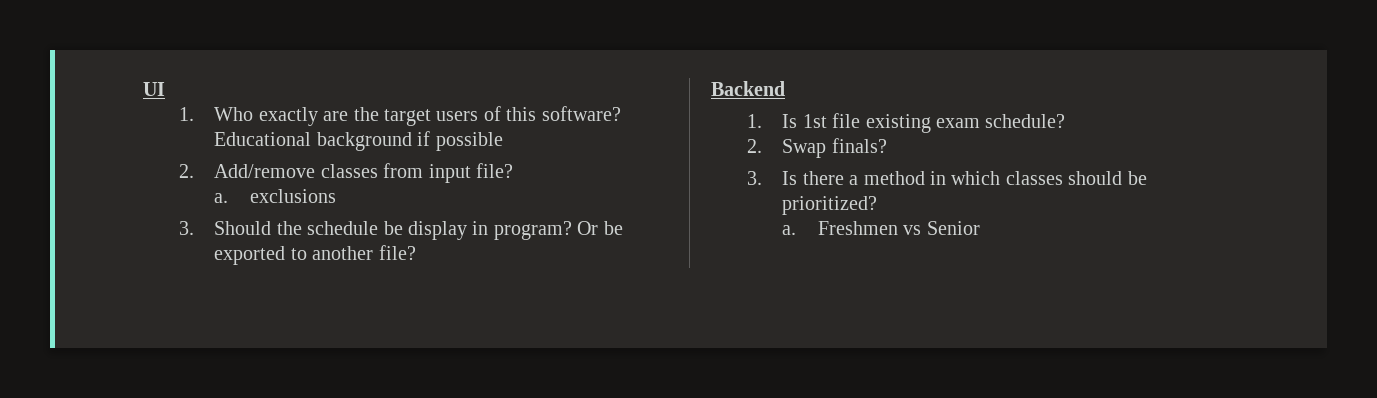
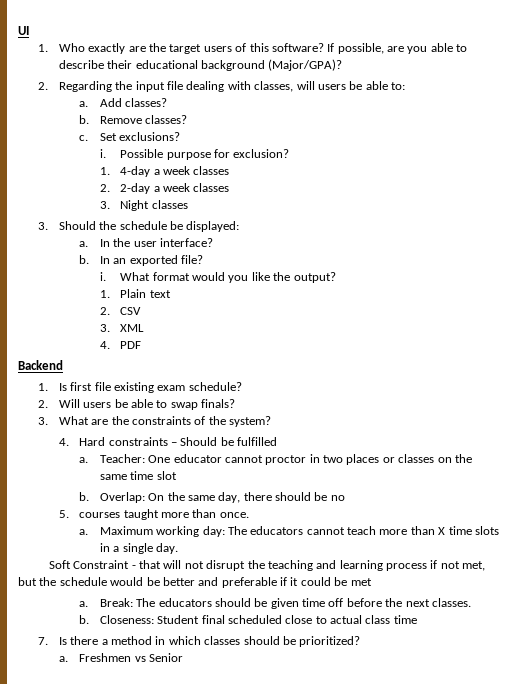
[214,131,503,151] [178,163,513,183] [214,189,336,203] Educational background if possible // 2. Add/remove classes from input file? // a. exclusions -> [327,43,468,54] [58,59,343,71] [38,81,406,92] [79,98,168,107] [79,115,188,124] [79,132,181,141] [99,149,290,160] [99,166,230,177] [99,183,230,194] [99,200,188,211] If possible, are you able to describe their educational background (Major/GPA)? // 2. Regarding the input file dealing with classes, will users be able to: // a. Add classes? // b. Remove classes? // c. Set exclusions? // i. Possible purpose for exclusion? // 1. 4-day a week classes // 2. 2-day a week classes // 3. Night classes
[407,221,623,240] [214,245,416,265] display in program? Or be exported to another file? -> [186,221,240,232] [79,238,213,247] [79,255,203,266] [99,272,336,283] [99,289,171,298] [99,307,142,315] [99,324,145,332] [99,341,142,349] displayed: // a. In the user interface? // b. In an exported file? // i. What format would you like the output? // 1. Plain text // 2. CSV // 3. XML // 4. PDF
[802,114,827,128] 1st -> [70,382,93,391] first
[782,138,887,158] [746,171,762,185] Swap finals? // 3. -> [58,399,236,410] [38,416,272,427] [58,437,278,446] [79,454,472,465] [99,471,177,480] [79,492,345,503] [58,509,249,520] [79,526,499,537] [99,543,178,554] [48,560,486,571] [18,577,372,588] [79,598,471,609] [79,615,417,624] [38,637,49,645] Will users be able to swap finals? // 3. What are the constraints of the system? // 4. Hard constraints – Should be fulfilled // a. Teacher: One educator cannot proctor in two places or classes on the same time slot // b. Overlap: On the same day, there should be no // 5. courses taught more than once. // a. Maximum working day: The educators cannot teach more than X time slots in a single day. // Soft Constraint - that will not disrupt the teaching and learning process if not met, but the schedule would be better and preferable if it could be met // a. Break: The educators should be given time off before the next classes. // b. Closeness: Student final scheduled close to actual class time // 7.

